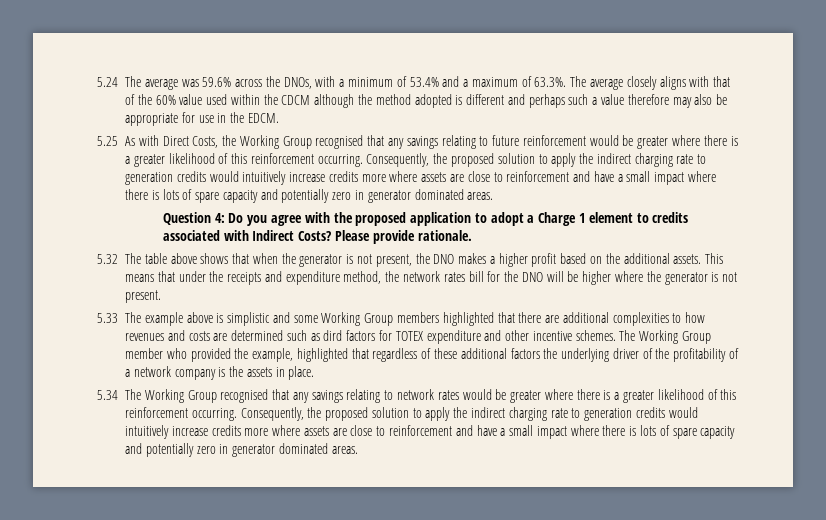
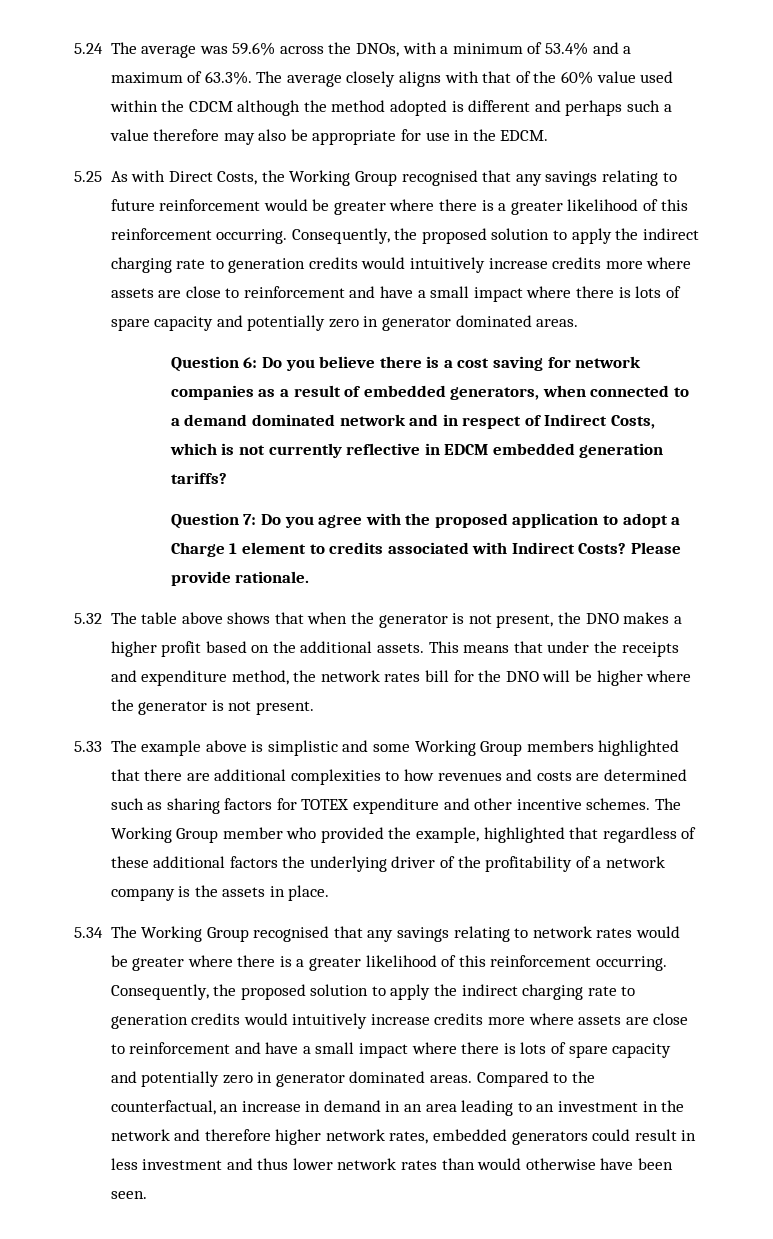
[214,213,225,223] 4: -> [243,356,642,371] [170,385,690,400] [170,414,656,429] [169,443,664,458] [170,472,227,484] [170,513,257,529] 6: Do you believe there is a cost saving for network companies as a result of embedded generators, when connected to a demand dominated network and in respect of Indirect Costs, which is not currently reflective in EDCM embedded generation tariffs? // Question 7:
[323,330,343,341] dird -> [166,798,220,814] sharing
(358, 450) none -> [476,1071,595,1087] [110,1100,685,1116] [110,1129,697,1145] [110,1158,673,1170] [110,1191,147,1199] Compared to the counterfactual, an increase in demand in an area leading to an investment in the network and therefore higher network rates, embedded generators could result in less investment and thus lower network rates than would otherwise have been seen.

